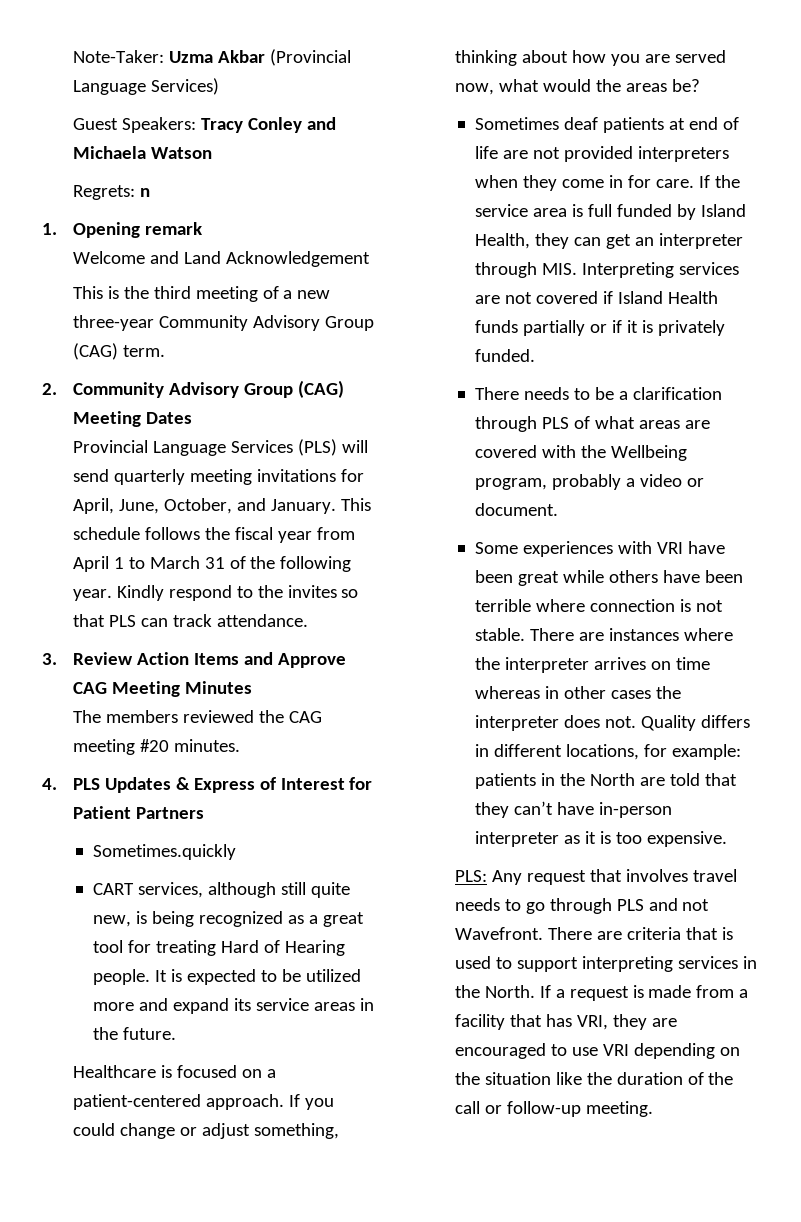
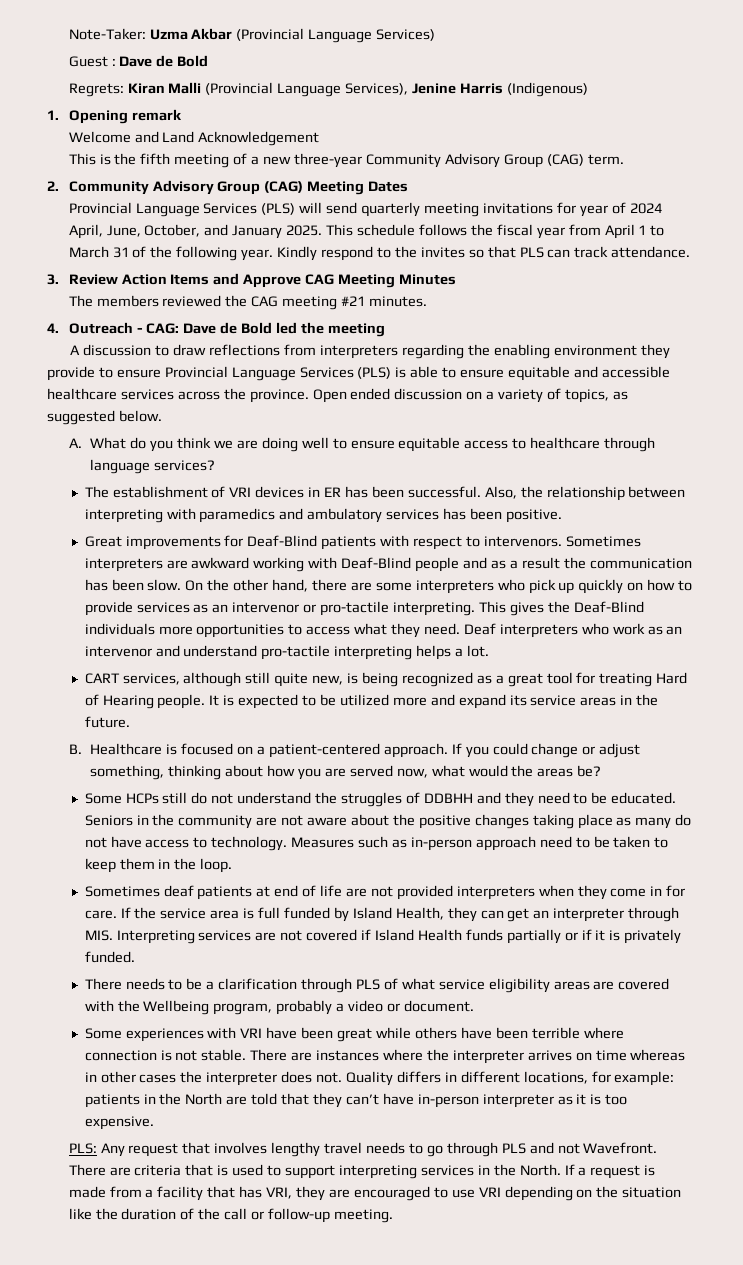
[121,117,336,133] [72,146,212,159] [72,185,150,200] Speakers: Tracy Conley and Michaela Watson // Regrets: n -> [111,55,209,67] [68,82,588,97] : Dave de Bold // Regrets: Kiran Malli (Provincial Language Services), Jenine Harris (Indigenous)
[153,286,191,299] third -> [140,153,171,165] fifth
(364, 475) none -> [579,202,662,217] year of 2024
[270,499,336,514] January. -> [232,225,323,239] January 2025.
[139,739,169,752] #20 -> [341,296,366,306] #21
[72,777,373,793] [72,806,204,819] [92,844,236,860] PLS Updates & Express of Interest for Patient Partners // Sometimes.quickly -> [68,322,385,337] [70,344,670,359] [47,366,670,381] [47,388,628,403] [47,410,162,425] [68,437,656,452] [90,459,216,474] [84,486,686,501] [84,508,562,523] [84,535,641,550] [84,557,692,572] [84,579,693,594] [84,601,644,616] [84,623,683,638] [84,645,490,660] Outreach - CAG: Dave de Bold led the meeting // A discussion to draw reflections from interpreters regarding the enabling environment they provide to ensure Provincial Language Services (PLS) is able to ensure equitable and accessible healthcare services across the province. Open ended discussion on a variety of topics, as suggested below. // A. What do you think we are doing well to ensure equitable access to healthcare through language services? // The establishment of VRI devices in ER has been successful. Also, the relationship between interpreting with paramedics and ambulatory services has been positive. // Great improvements for Deaf-Blind patients with respect to intervenors. Sometimes interpreters are awkward working with Deaf-Blind people and as a result the communication has been slow. On the other hand, there are some interpreters who pick up quickly on how to provide services as an intervenor or pro-tactile interpreting. This gives the Deaf-Blind individuals more opportunities to access what they need. Deaf interpreters who work as an intervenor and understand pro-tactile interpreting helps a lot.
(176, 1033) none -> [68,744,82,754] B.
(700, 85) none -> [84,792,677,807] [84,814,692,829] [84,836,669,851] [84,858,233,873] // Some HCPs still do not understand the struggles of DDBHH and they need to be educated. Seniors in the community are not aware about the positive changes taking place as many do not have access to technology. Measures such as in-person approach need to be taken to keep them in the loop.
(635, 422) none -> [438,978,550,993] service eligibility
(688, 875) none -> [271,1142,321,1157] lengthy

